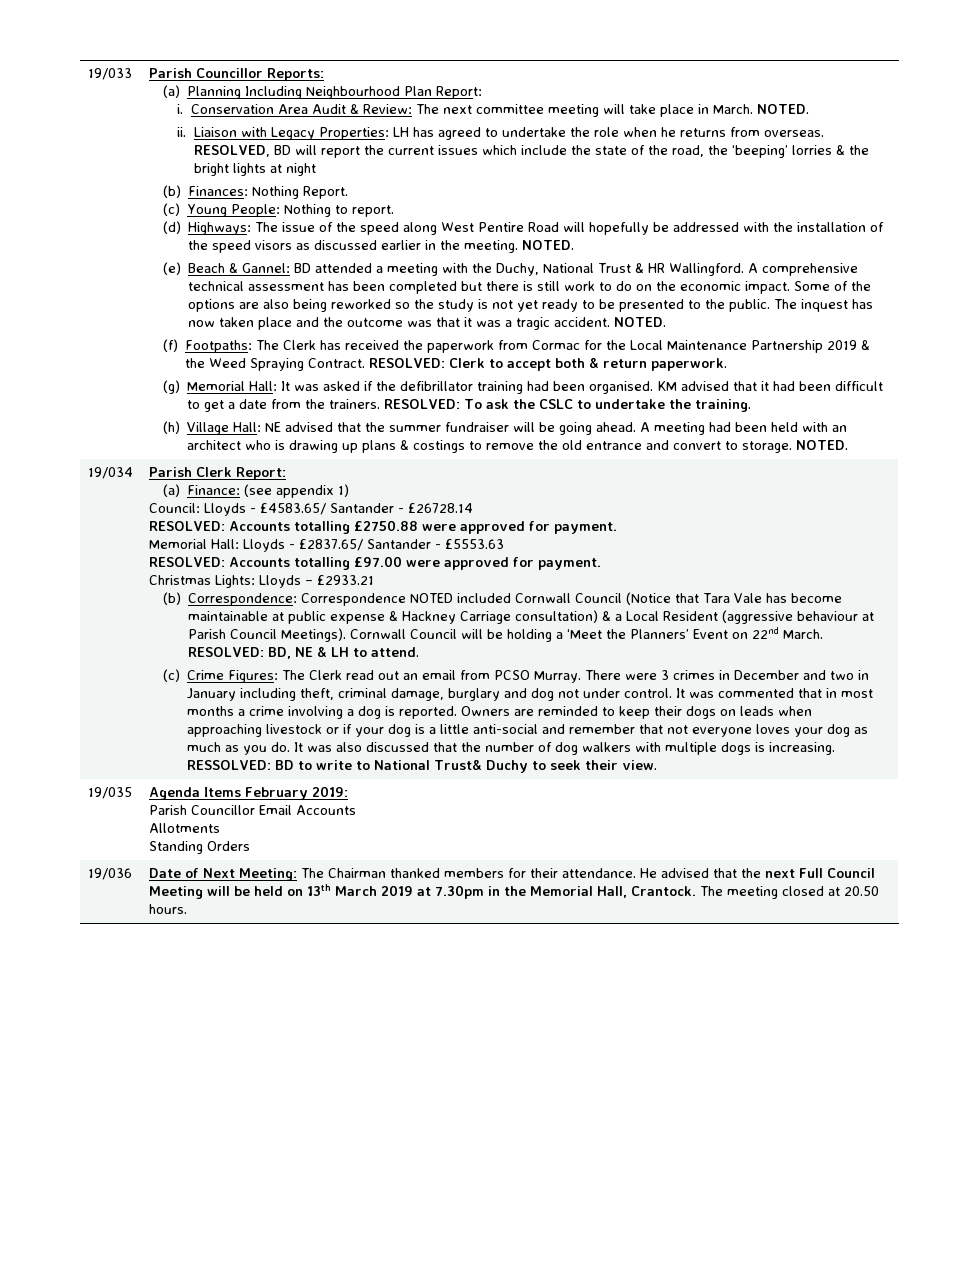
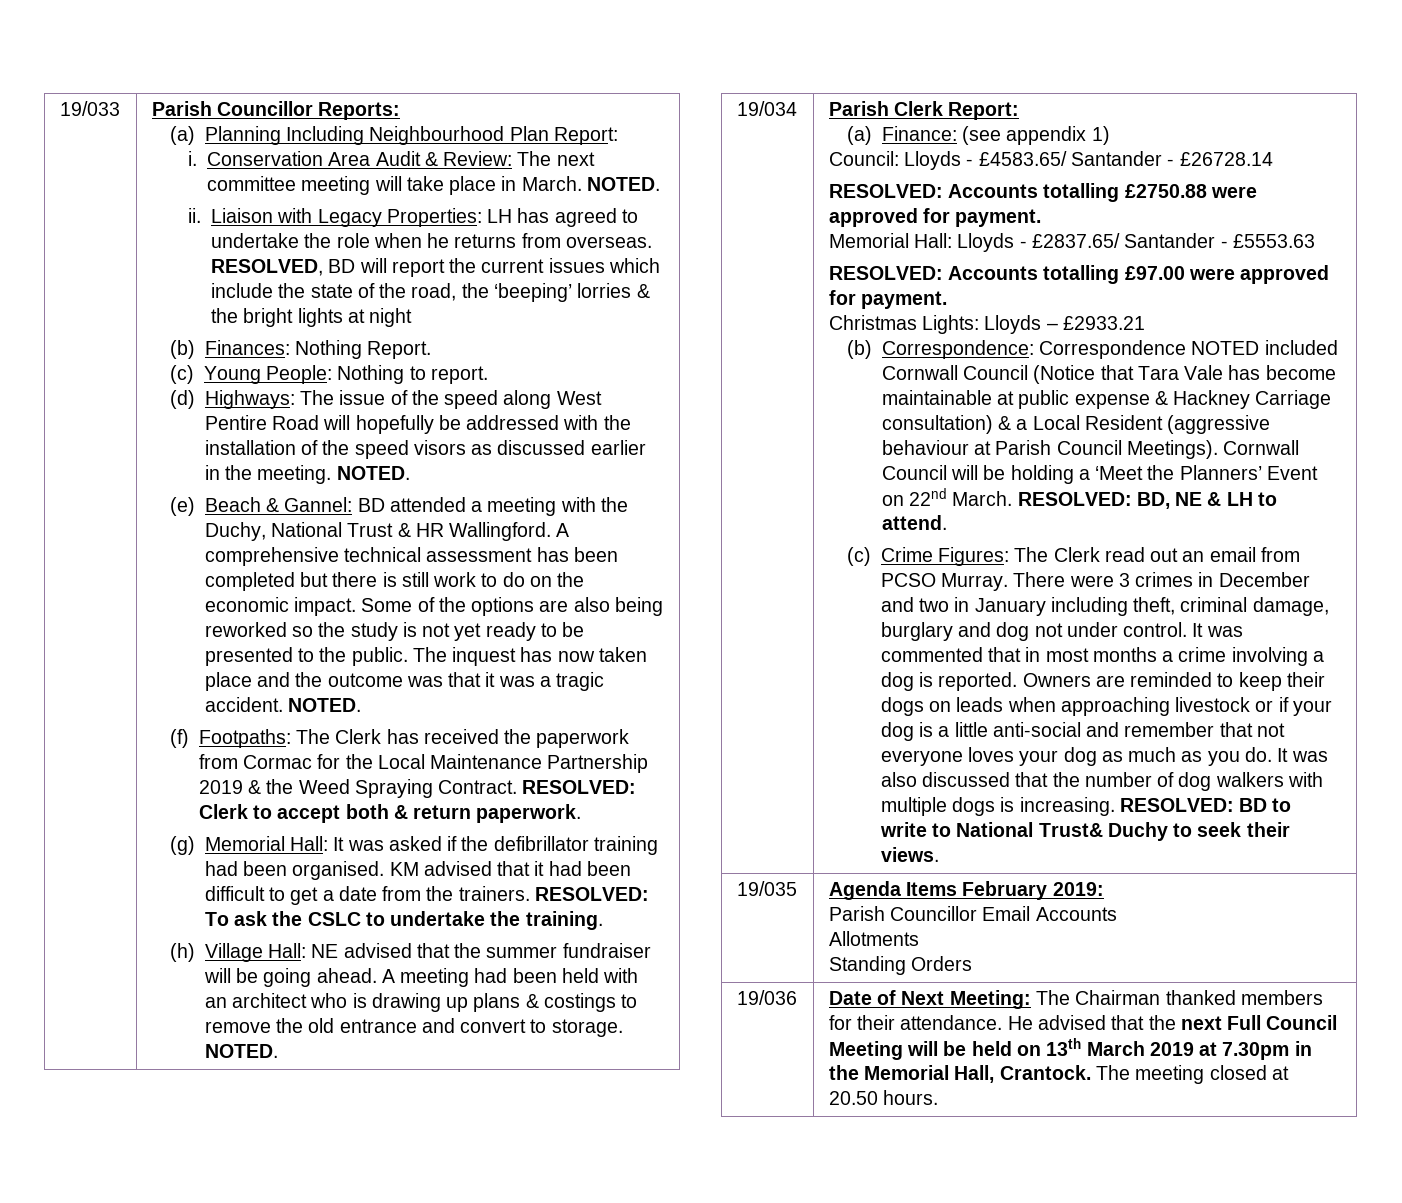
[187,760,272,770] RESSOLVED: -> [1119,798,1234,812] RESOLVED:
[622,760,658,770] view. -> [880,847,939,862] views.

